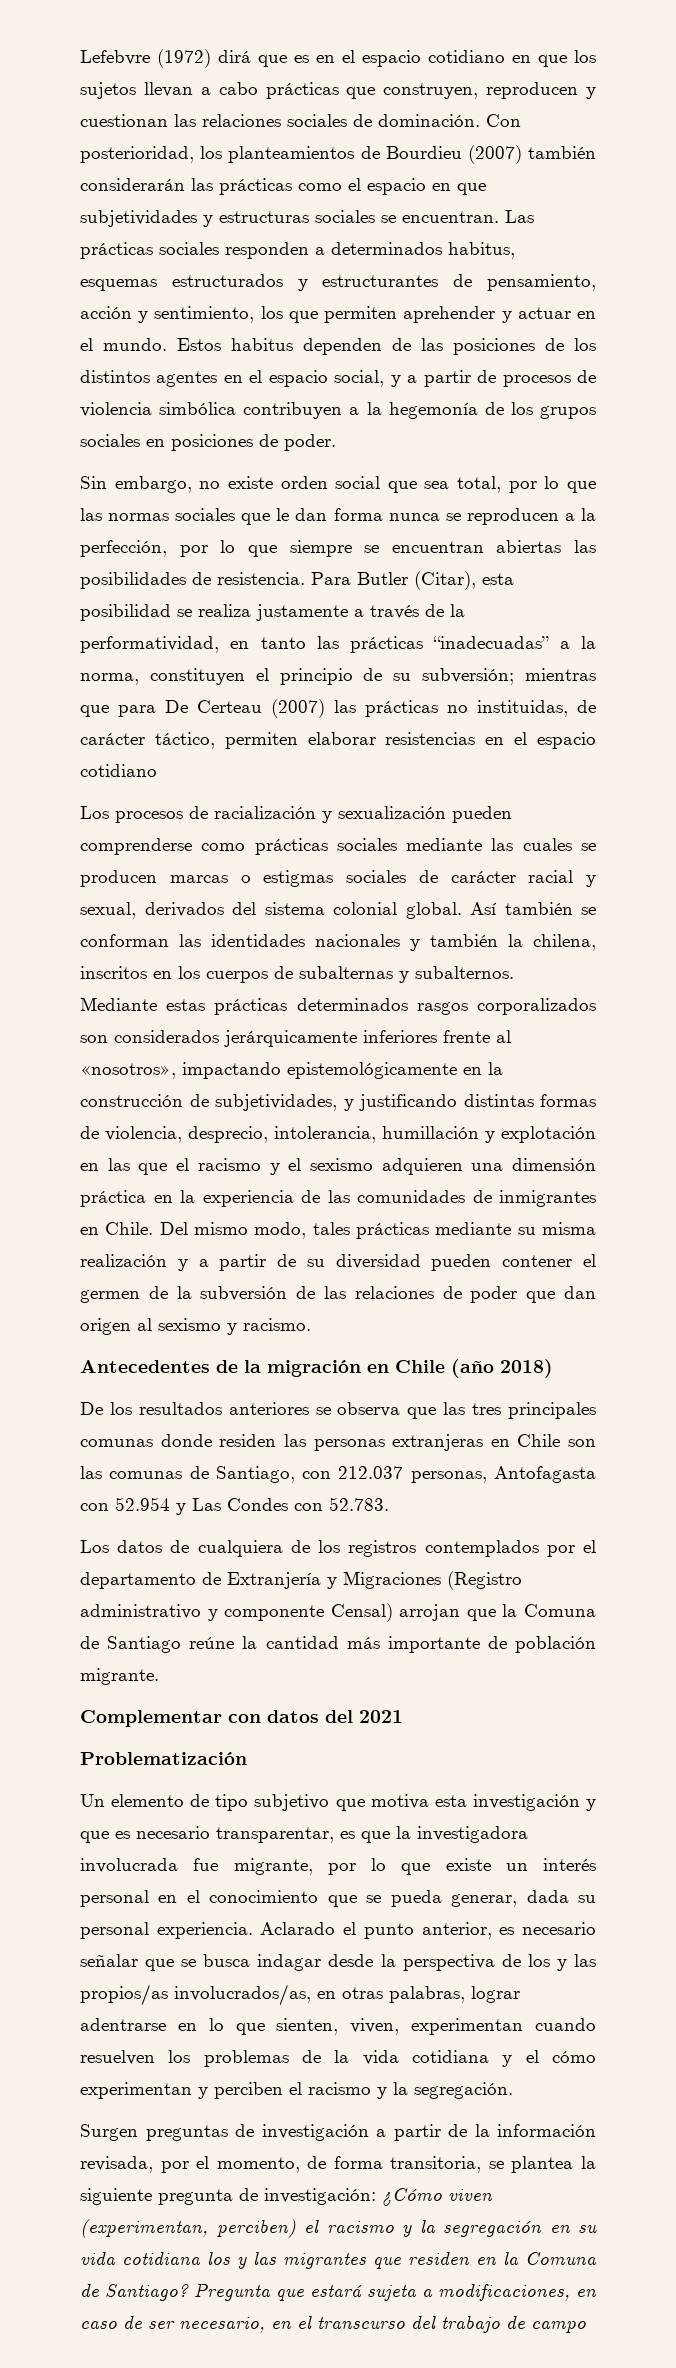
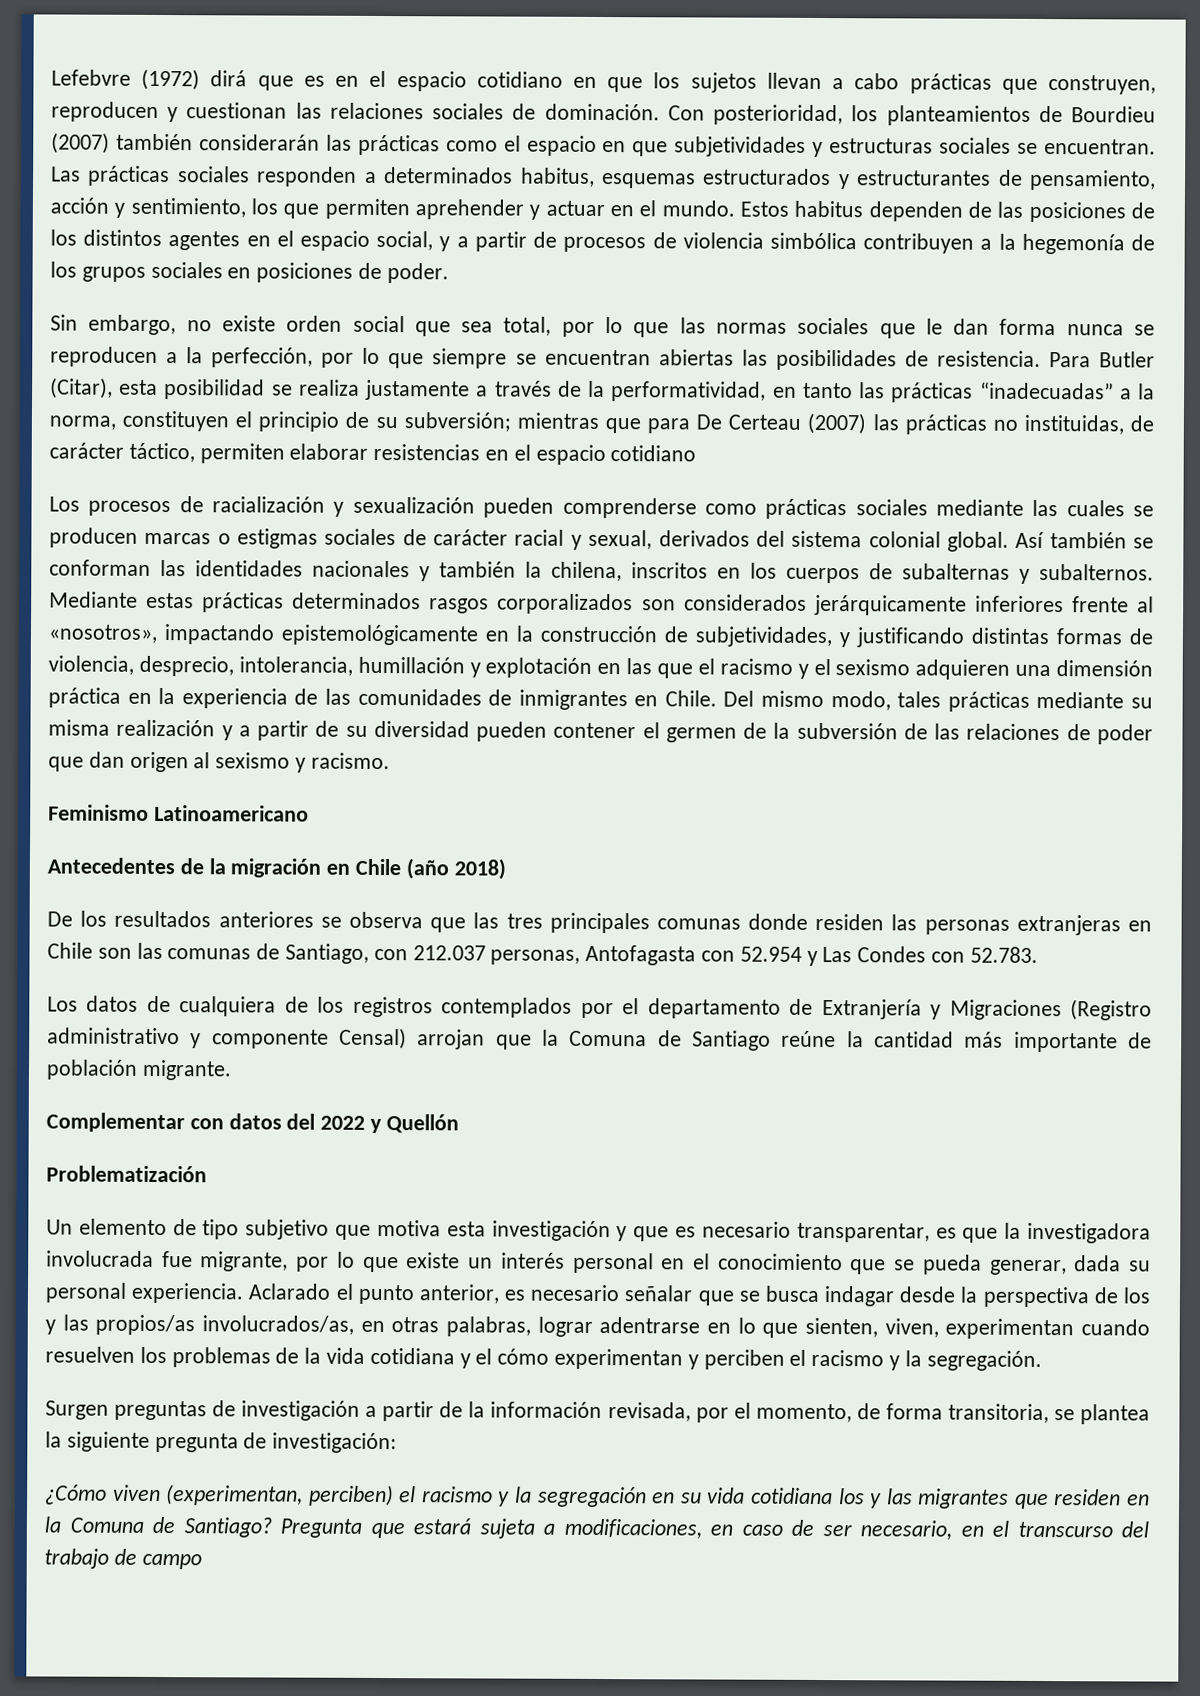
(311, 1324) none -> [48,804,309,822] // Feminismo Latinoamericano
[359,1710,403,1723] 2021 -> [320,1114,459,1134] 2022 y Quellón
(376, 2196) none -> (398, 1443) //

